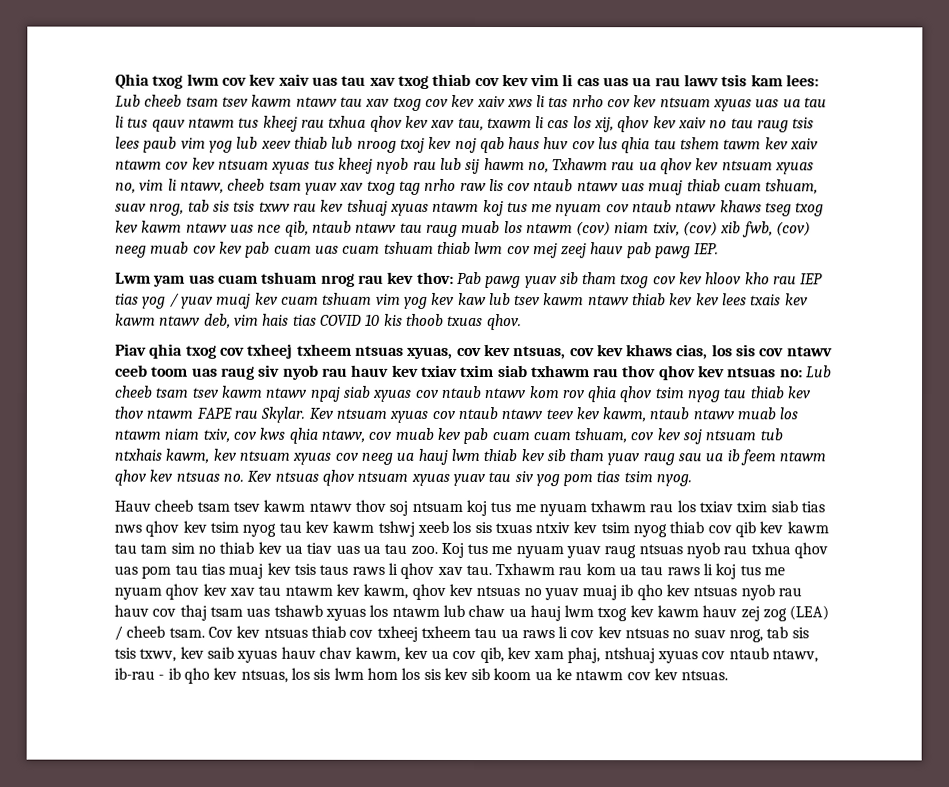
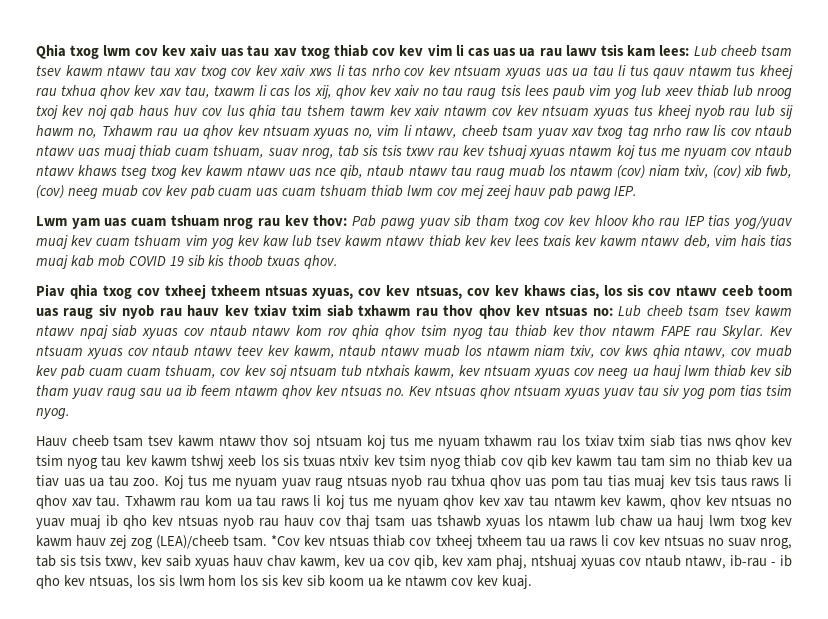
[142,292,213,309] yog / yuav -> [733,216,792,229] yog/yuav
[319,313,381,326] COVID 10 -> [36,255,205,269] muaj kab mob COVID 19 sib
[789,605,830,621] [114,625,233,641] (LEA) / cheeb tsam. Cov -> [156,535,301,549] (LEA)/cheeb tsam. *Cov
[681,670,729,681] ntsuas. -> [501,575,532,589] kuaj.

